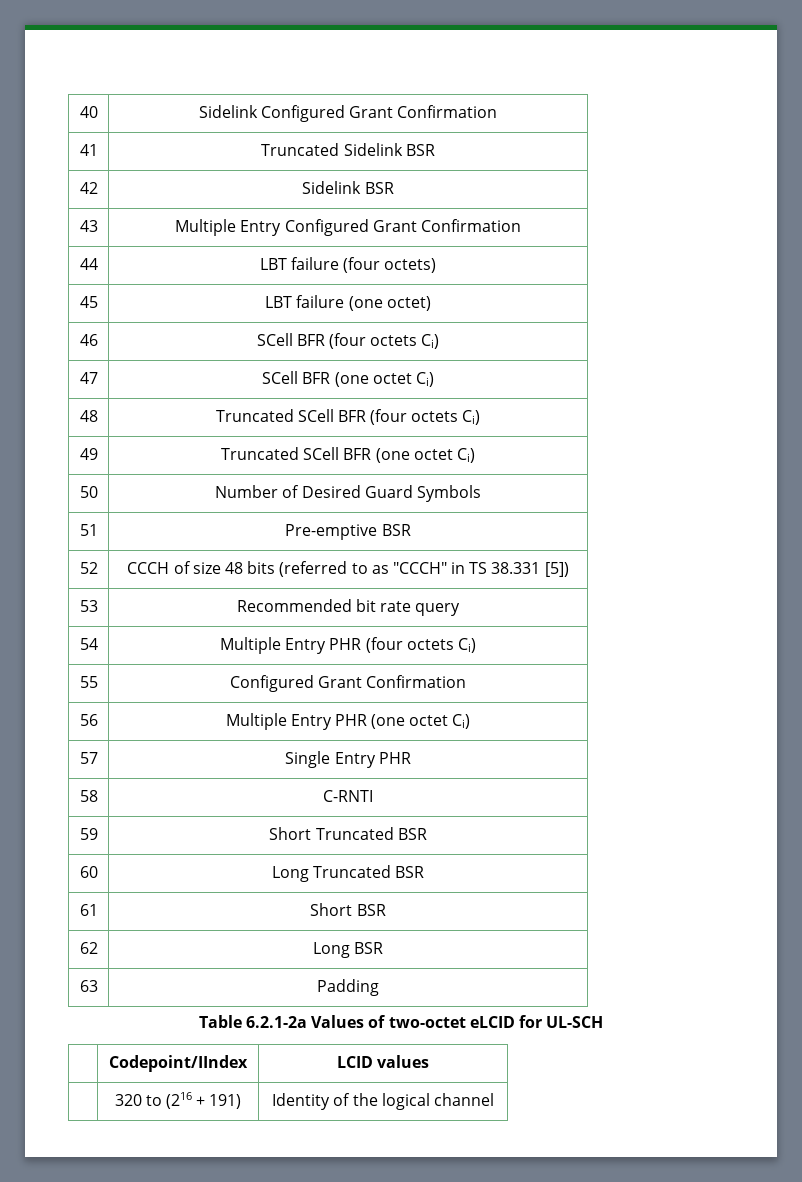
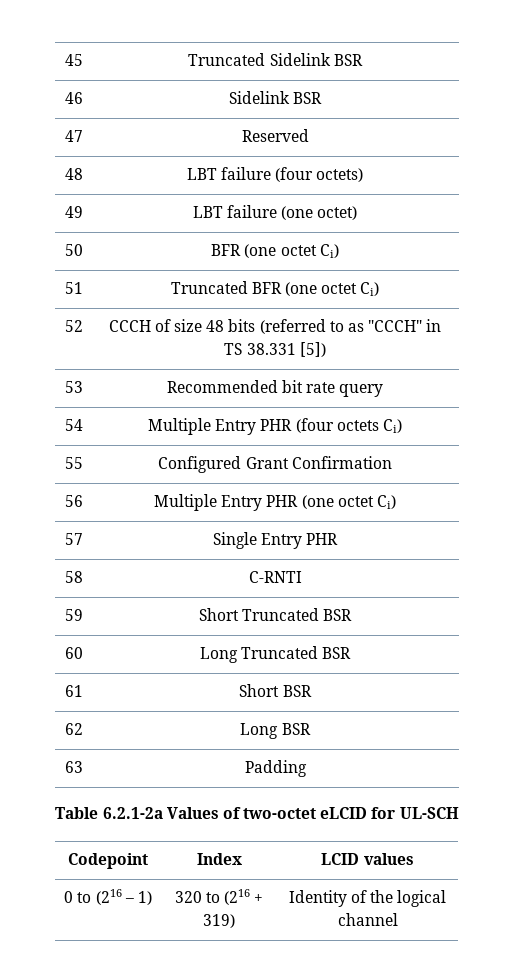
[79,106,98,118] [198,105,498,122] [79,144,98,156] 40 | Sidelink Configured Grant Confirmation // 41 -> [64,54,83,66] 45
[79,182,98,194] [302,181,394,194] [79,220,98,232] [175,219,521,236] [79,258,98,270] 42 | Sidelink BSR // 43 | Multiple Entry Configured Grant Confirmation // 44 -> [64,92,83,104] [228,91,323,104] [64,130,83,142] [241,129,309,142] [64,168,83,180] 46 | Sidelink BSR // 47 | Reserved // 48
[79,296,98,308] 45 -> [64,206,83,218] 49
[79,334,98,346] [256,333,440,349] [79,372,98,384] [262,371,434,387] [79,410,98,422] [215,409,481,425] [79,448,98,460] [221,447,475,463] [79,486,98,498] [215,485,481,502] [79,524,98,536] [285,524,411,540] 46 | SCell BFR (four octets Ci) // 47 | SCell BFR (one octet Ci) // 48 | Truncated SCell BFR (four octets Ci) // 49 | Truncated SCell BFR (one octet Ci) // 50 | Number of Desired Guard Symbols // 51 | Pre-emptive BSR -> [64,244,83,256] [211,244,339,258] [64,282,83,294] [170,281,380,296] 50 | BFR (one octet Ci) // 51 | Truncated BFR (one octet Ci)
[109,1055,248,1072] | Codepoint/IIndex -> [68,853,148,869] [196,853,242,865] Codepoint | Index
(430, 1061) none -> [64,889,152,905] 0 to (216 – 1)
[209,1094,242,1109] 191) -> [203,914,235,928] 319)

